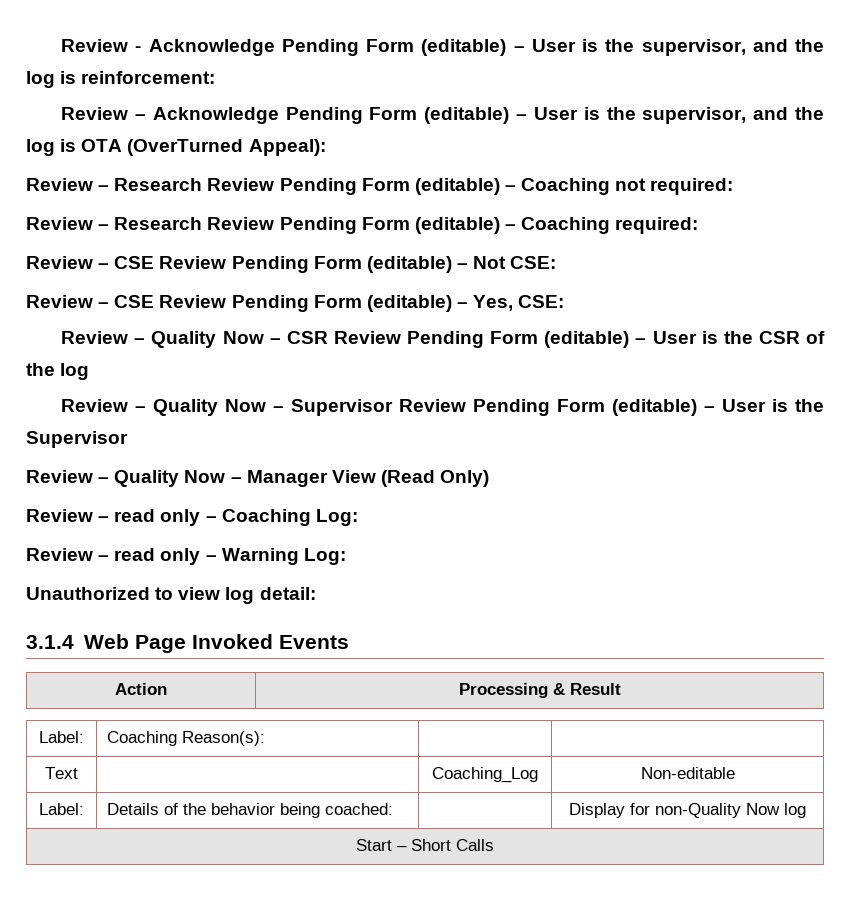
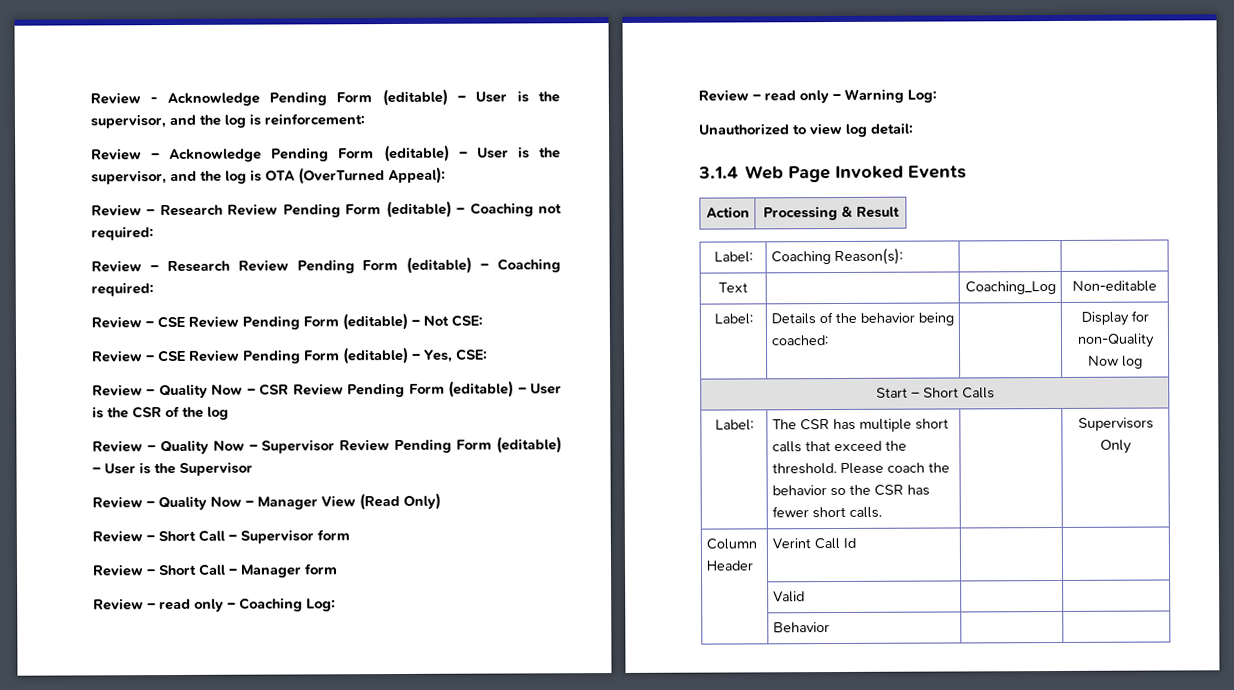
(490, 478) none -> [92,529,350,544] [92,563,338,578] // Review – Short Call – Supervisor form // Review – Short Call – Manager form
(494, 845) none -> [714,419,754,431] [771,418,949,432] [771,440,907,453] [771,462,950,475] [771,484,930,497] [771,506,882,519] [1077,417,1154,431] [1100,439,1132,454] [705,538,757,550] [705,560,754,571] [771,537,856,550] [772,591,805,603] [772,622,830,633] // Label: | The CSR has multiple short calls that exceed the threshold. Please coach the behavior so the CSR has fewer short calls. | | Supervisors Only // Column Header | Verint Call Id | | // | Valid | | // | Behavior | |

